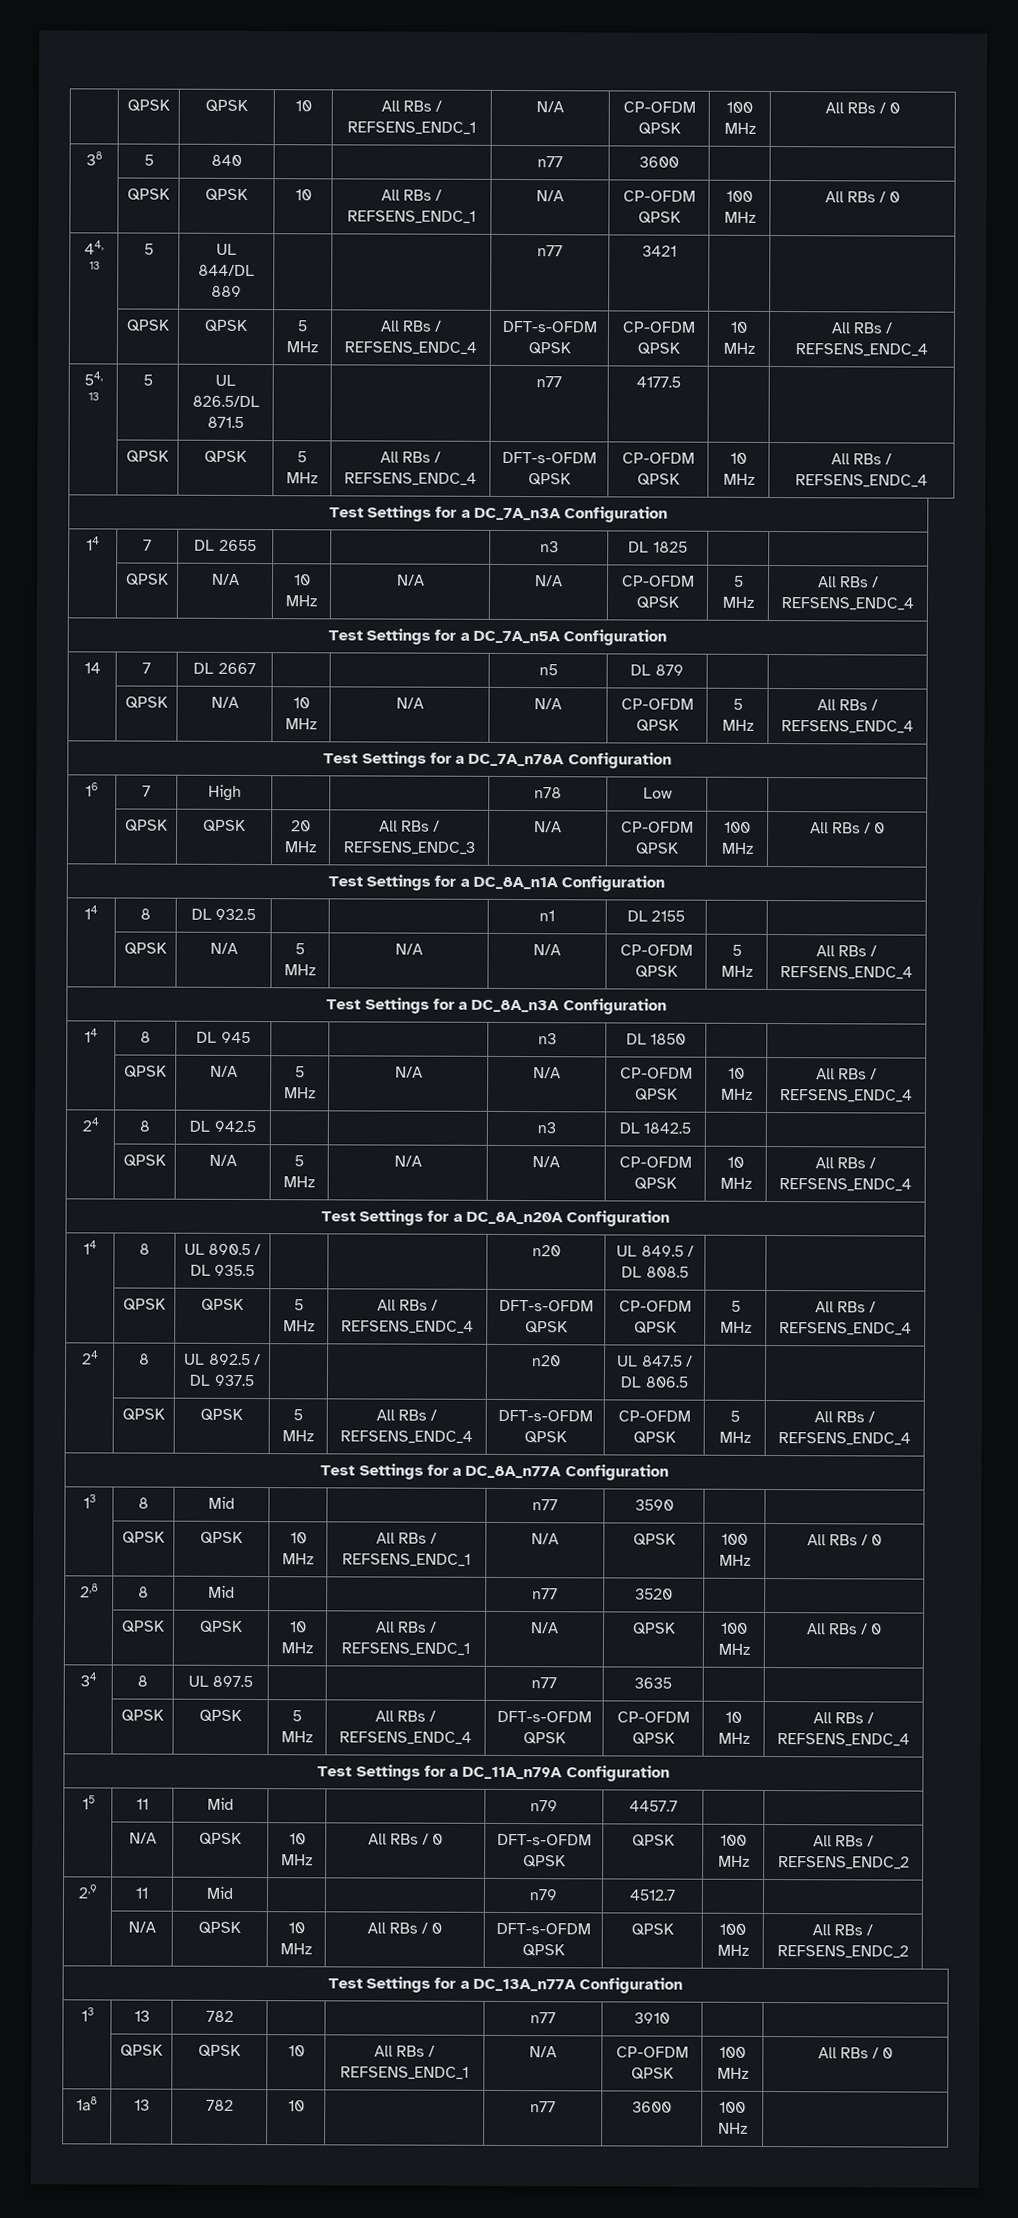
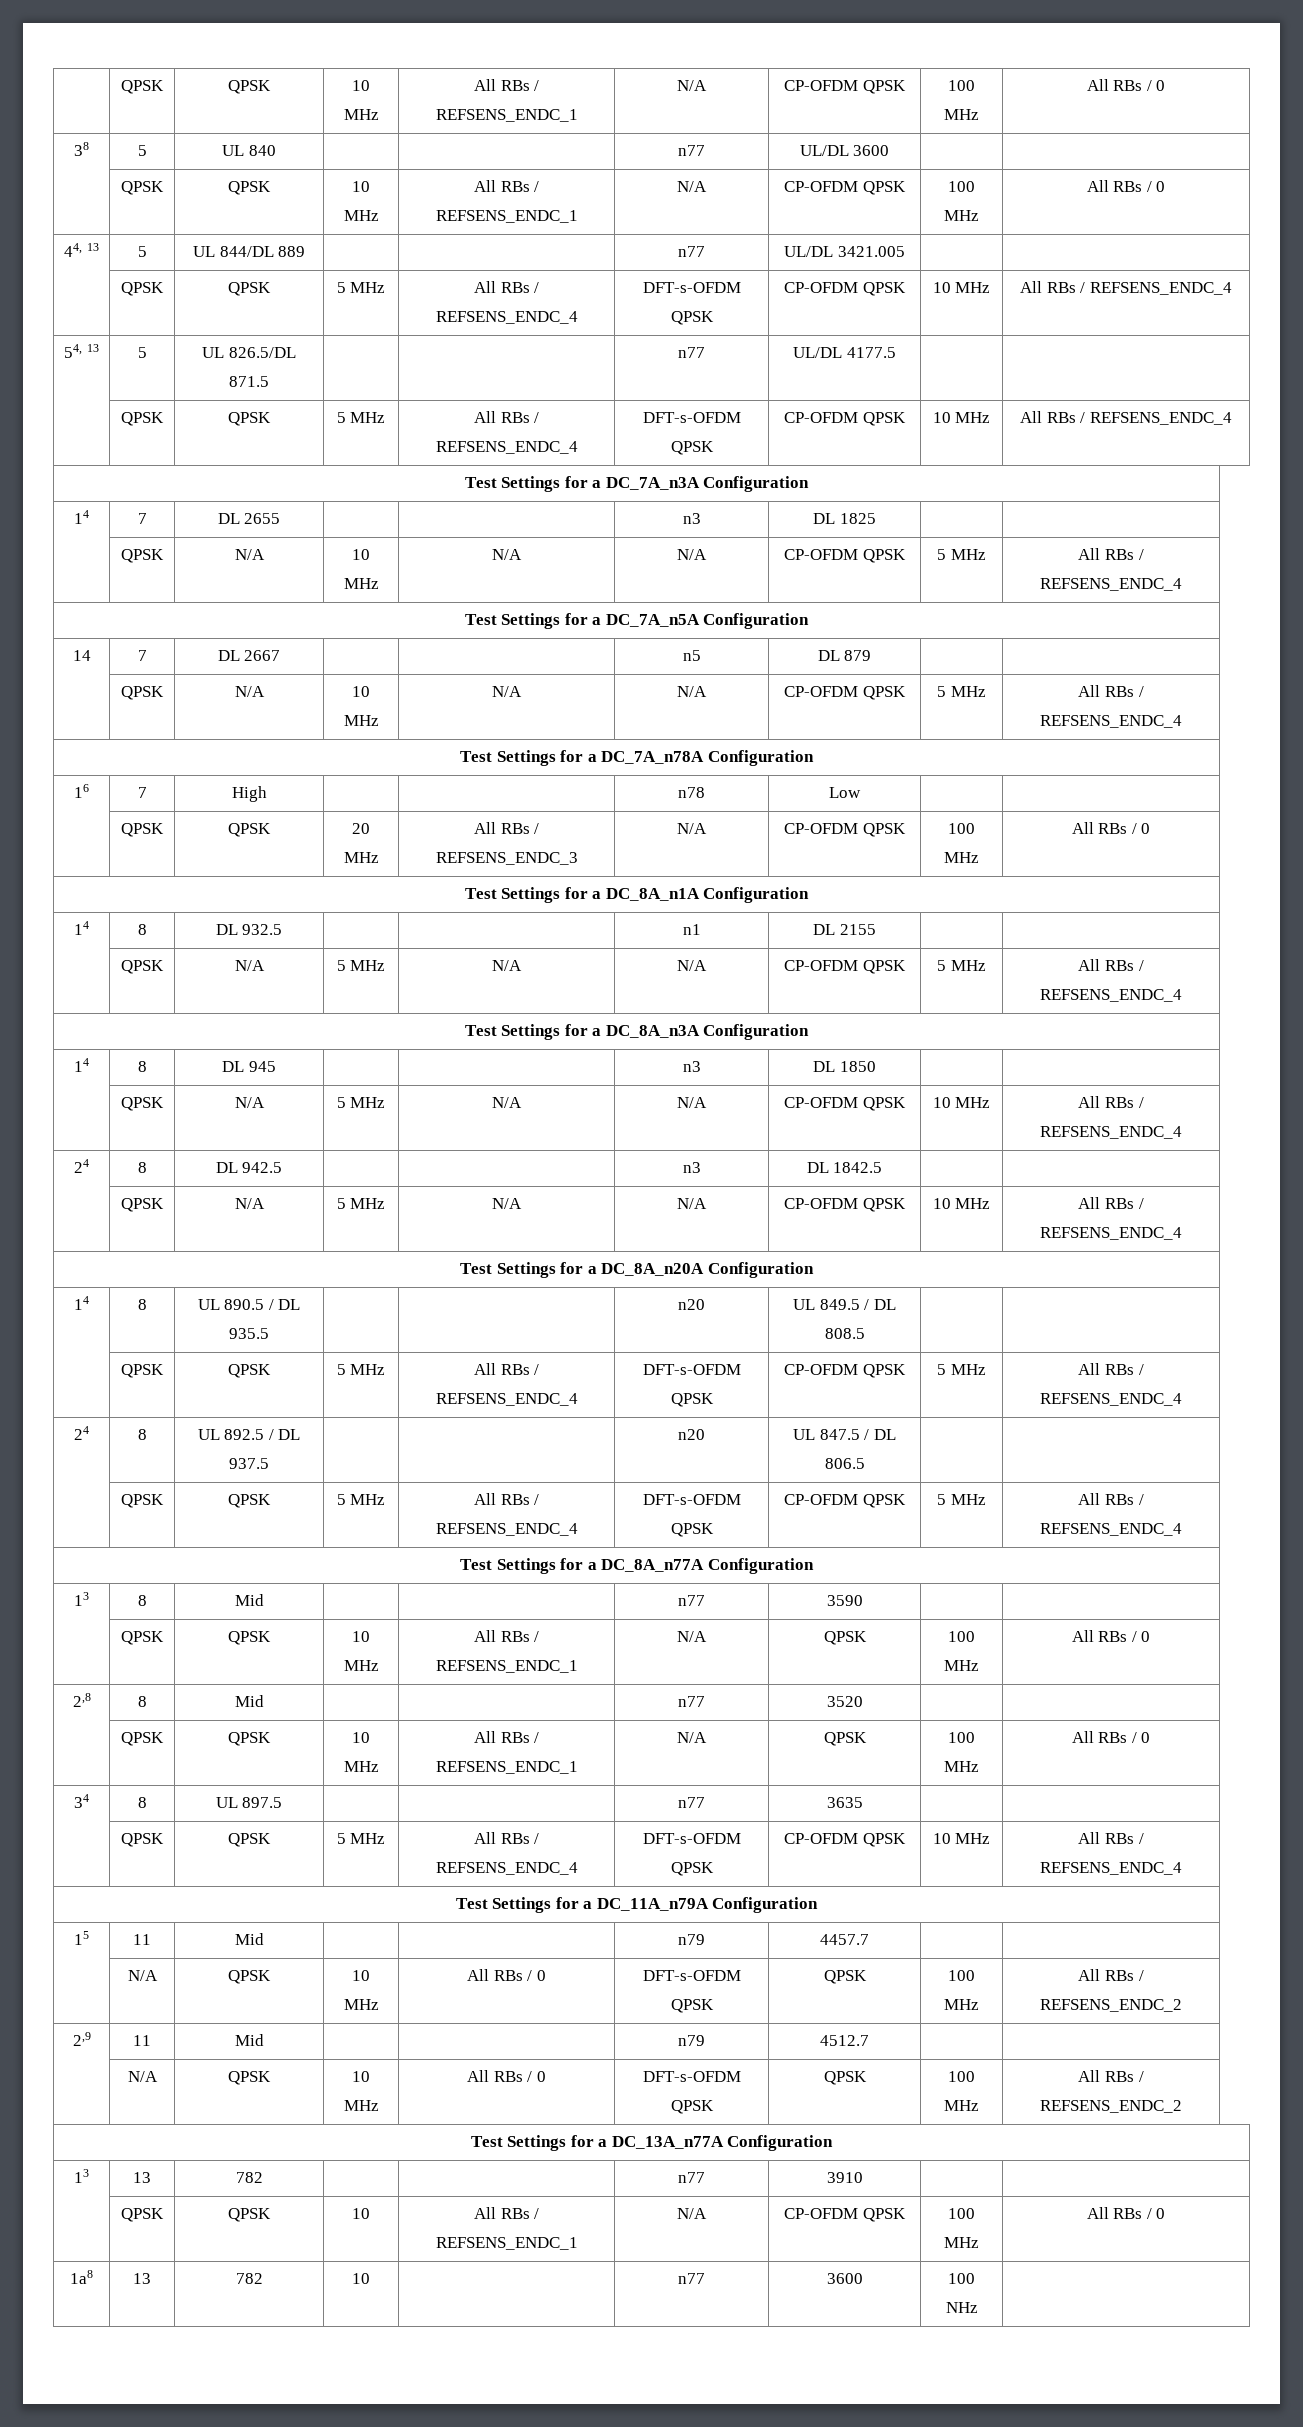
[127,99,170,112] [205,99,248,112] [294,100,312,112] | QPSK | QPSK | 10 -> [121,80,164,94] [228,80,271,94] [352,80,370,91] [343,109,379,120] | QPSK | QPSK | 10 MHz
(154, 160) none -> [222,145,245,156] UL
(563, 162) none -> [799,145,849,156] UL/DL
(312, 195) none -> [343,210,379,221] MHz
[641,245,677,257] 3421 -> [784,246,905,257] UL/DL 3421.005
(562, 382) none -> [793,347,843,358] UL/DL

